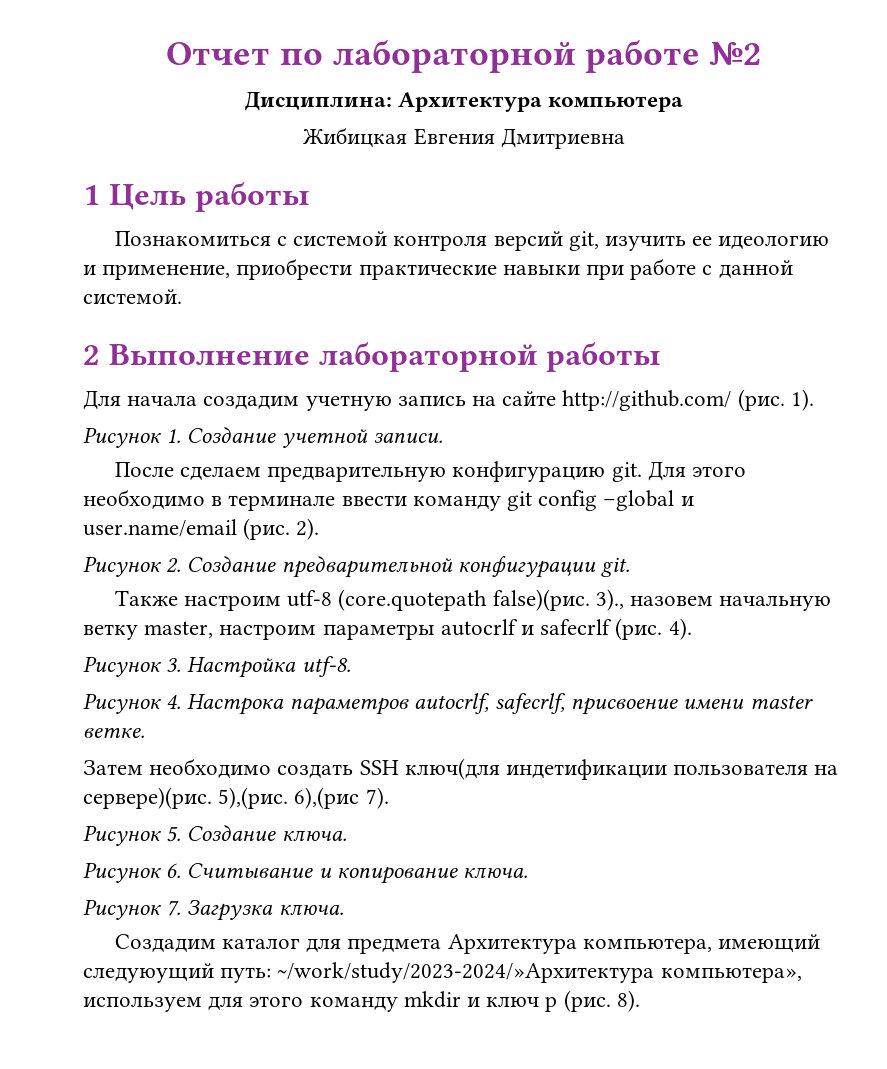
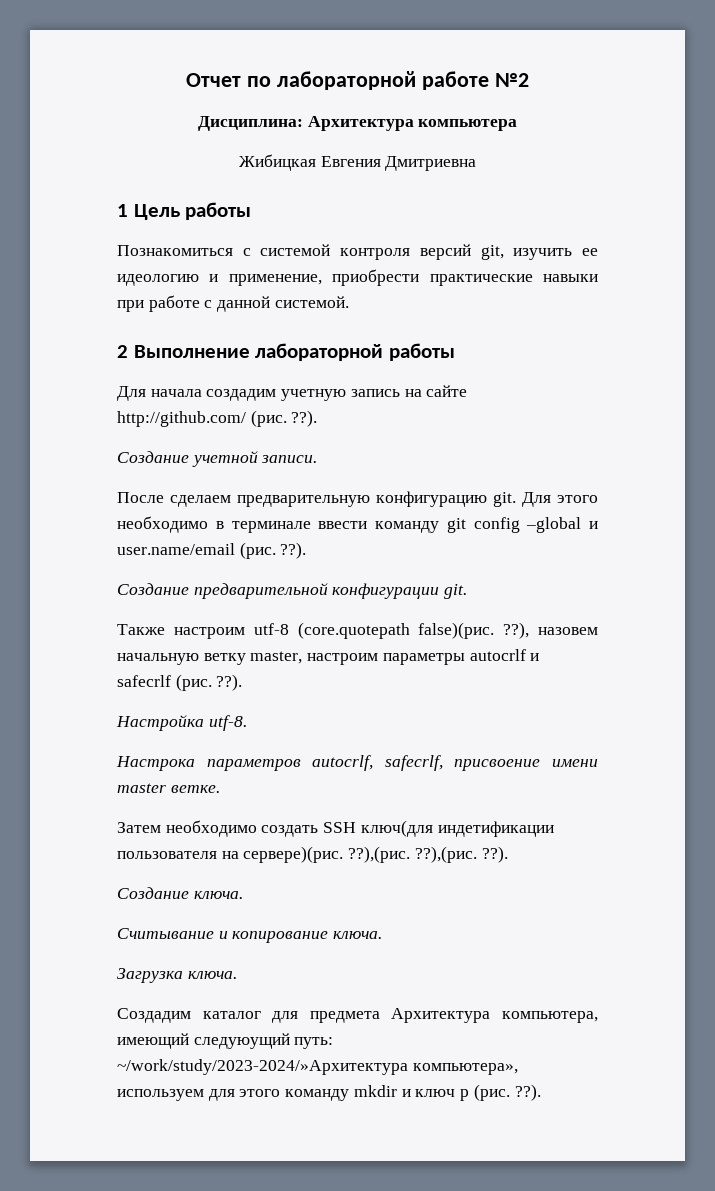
[790,389,814,411] [83,427,182,448] 1). // Рисунок 1. -> [291,410,318,427] ??). //
[296,518,320,540] [83,556,182,577] 2). // Рисунок 2. -> [280,542,307,559] ??). //
[595,589,624,611] 3)., -> [503,622,530,639] ??),
[668,618,692,640] [83,656,182,677] 4). // Рисунок 3. -> [216,674,243,691] ??). //
[83,693,182,714] Рисунок 4. -> (247, 723) none
[218,787,389,809] [83,825,182,846] 5),(рис. 6),(рис 7). // Рисунок 5. -> [348,846,508,863] ??),(рис. ??),(рис. ??). //
[83,862,182,883] Рисунок 6. -> (243, 895) none
[83,899,182,920] Рисунок 7. -> (383, 935) none
[616,990,640,1012] 8). -> [514,1084,541,1101] ??).

